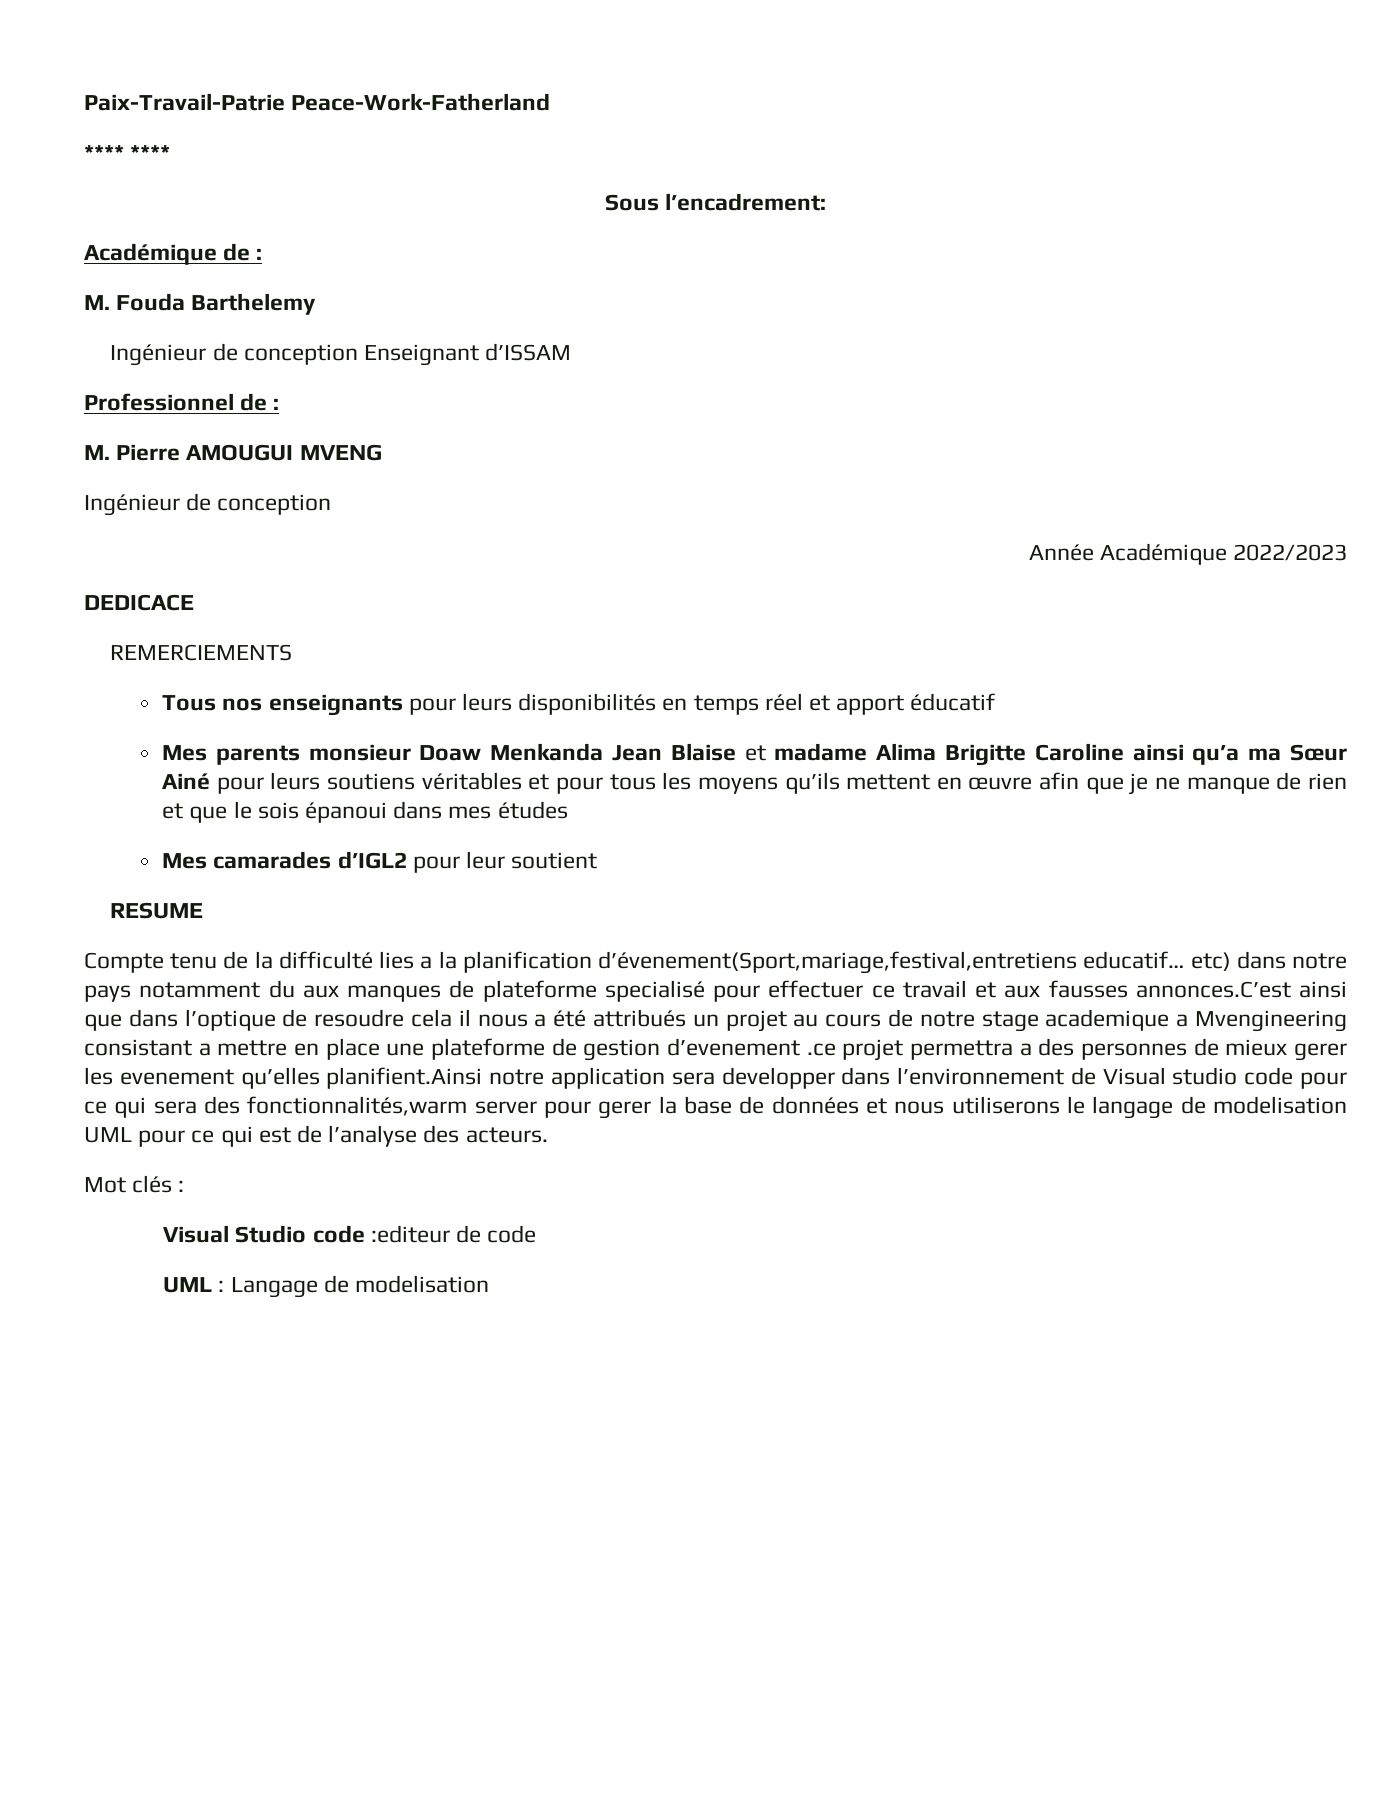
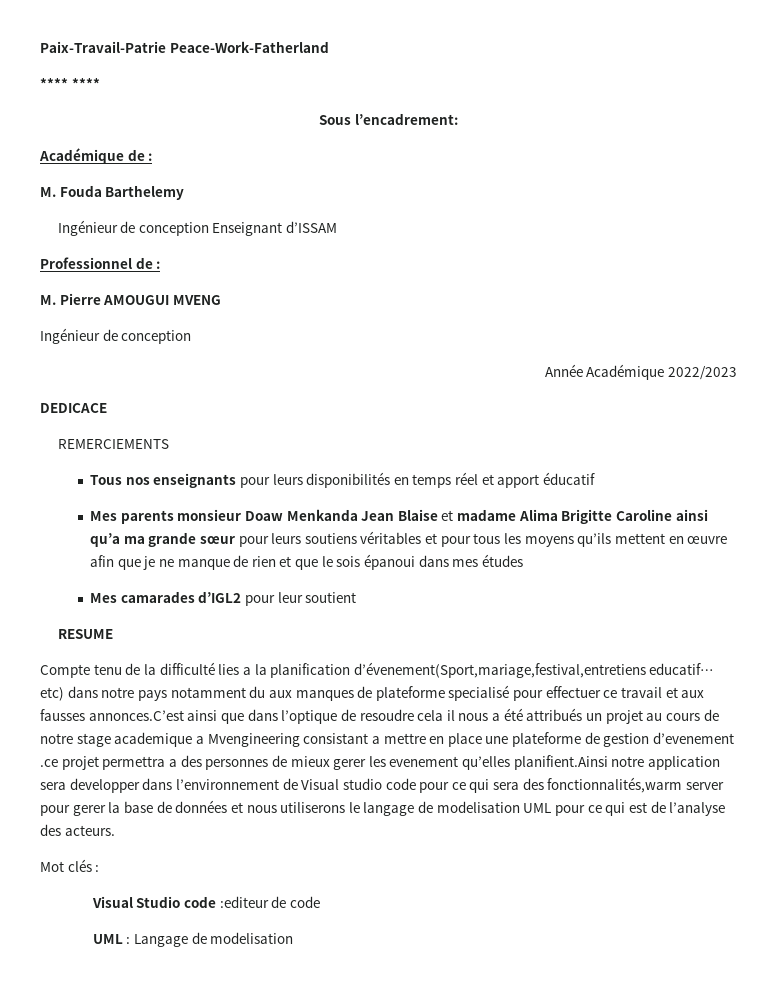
[1289,744,1347,761] [162,773,211,790] Sœur Ainé -> [148,532,235,547] grande sœur

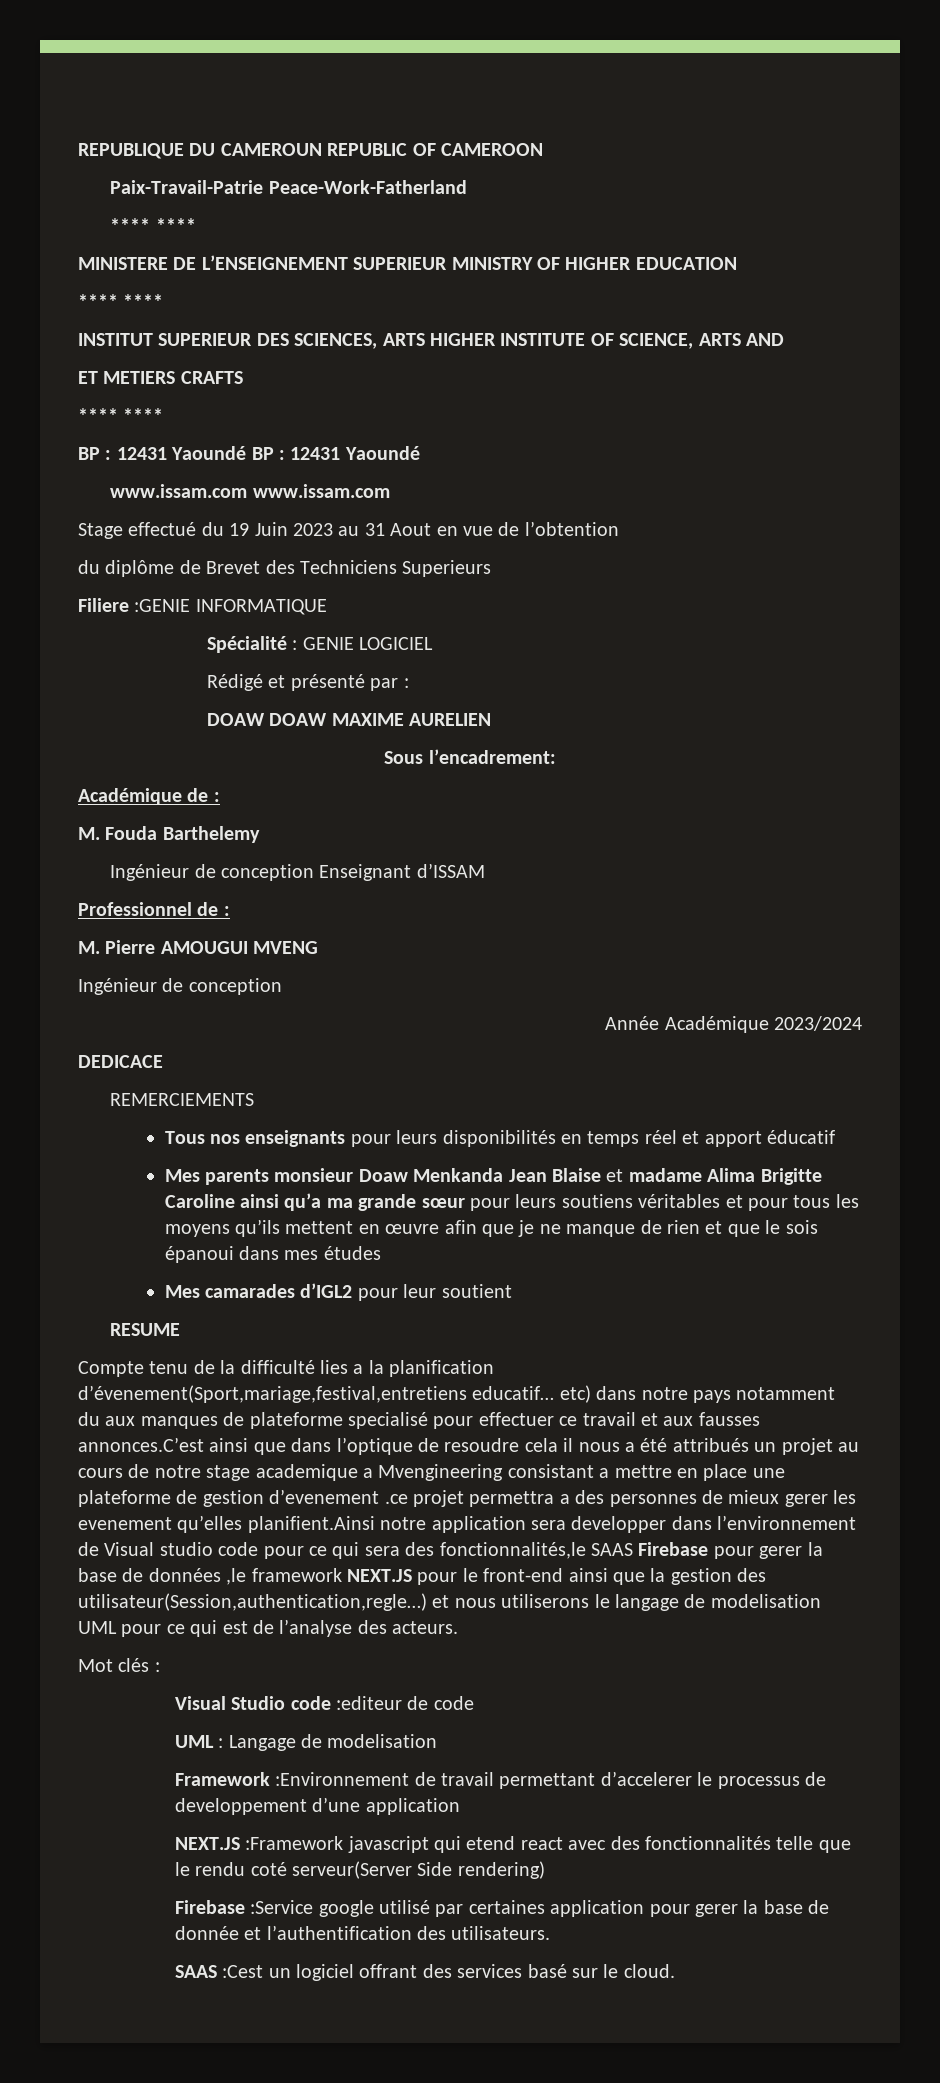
[40,41,329,53] [40,78,100,89] Paix-Travail-Patrie Peace-Work-Fatherland // **** **** -> [78,143,543,159] [110,180,467,194] [110,218,196,232] [78,255,737,270] [78,294,164,308] [78,333,784,349] [78,371,243,384] [78,408,164,422] [78,446,420,460] [110,484,390,498] [78,521,619,539] [78,560,492,577] [78,598,327,615] [207,636,434,653] [207,674,409,691] [207,713,492,726] REPUBLIQUE DU CAMEROUN REPUBLIC OF CAMEROON // Paix-Travail-Patrie Peace-Work-Fatherland // **** **** // MINISTERE DE L’ENSEIGNEMENT SUPERIEUR MINISTRY OF HIGHER EDUCATION // **** **** // INSTITUT SUPERIEUR DES SCIENCES, ARTS HIGHER INSTITUTE OF SCIENCE, ARTS AND // ET METIERS CRAFTS // **** **** // BP : 12431 Yaoundé BP : 12431 Yaoundé // www.issam.com www.issam.com // Stage effectué du 19 Juin 2023 au 31 Aout en vue de l’obtention // du diplôme de Brevet des Techniciens Superieurs // Filiere :GENIE INFORMATIQUE // Spécialité : GENIE LOGICIEL // Rédigé et présenté par : // DOAW DOAW MAXIME AURELIEN
[668,366,737,380] 2022/2023 -> [774,1016,862,1031] 2023/2024
[547,777,725,793] fonctionnalités,warm server -> [439,1542,709,1559] fonctionnalités,le SAAS Firebase
(228, 806) none -> [226,1568,767,1585] [78,1593,427,1611] ,le framework NEXT.JS pour le front-end ainsi que la gestion des utilisateur(Session,authentication,regle…)
(294, 938) none -> [174,1771,826,1789] [174,1797,460,1815] [174,1836,851,1853] [174,1861,545,1879] [174,1900,830,1917] [174,1925,551,1940] [174,1964,675,1981] // Framework :Environnement de travail permettant d’accelerer le processus de developpement d’une application // NEXT.JS :Framework javascript qui etend react avec des fonctionnalités telle que le rendu coté serveur(Server Side rendering) // Firebase :Service google utilisé par certaines application pour gerer la base de donnée et l’authentification des utilisateurs. // SAAS :Cest un logiciel offrant des services basé sur le cloud.

